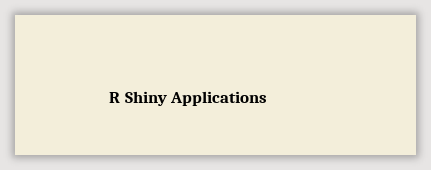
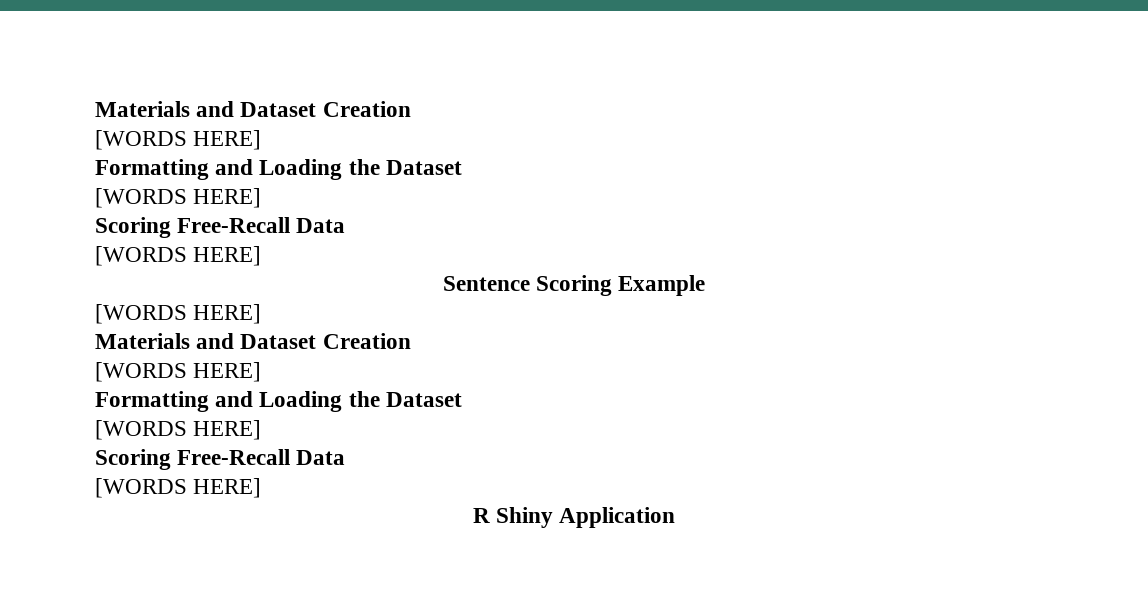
(108, 97) none -> [95,101,411,117] [95,130,262,150] [95,159,462,180] [95,188,262,208] [95,217,346,238] [95,246,262,266] [442,275,706,296] [95,304,262,324] [95,333,411,349] [95,362,262,382] [95,391,462,412] [95,420,262,440] [95,449,346,470] [95,478,262,498] Materials and Dataset Creation // [WORDS HERE] // Formatting and Loading the Dataset // [WORDS HERE] // Scoring Free-Recall Data // [WORDS HERE] // Sentence Scoring Example // [WORDS HERE] // Materials and Dataset Creation // [WORDS HERE] // Formatting and Loading the Dataset // [WORDS HERE] // Scoring Free-Recall Data // [WORDS HERE] //
[170,91,268,106] Applications -> [559,507,676,528] Application

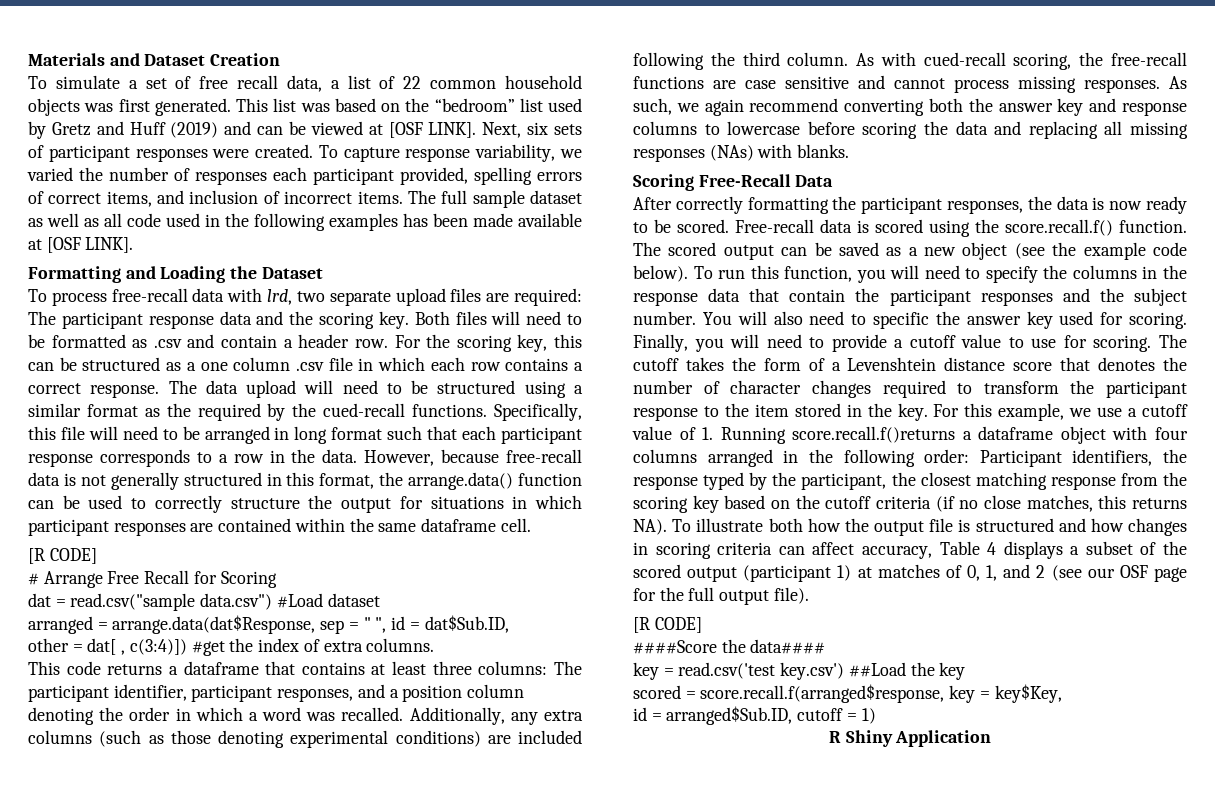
[95,101,411,117] [95,130,262,150] [95,159,462,180] [95,188,262,208] [95,217,346,238] [95,246,262,266] [442,275,706,296] [95,304,262,324] [95,333,411,349] [95,362,262,382] [95,391,462,412] [95,420,262,440] [95,449,346,470] [95,478,262,498] Materials and Dataset Creation // [WORDS HERE] // Formatting and Loading the Dataset // [WORDS HERE] // Scoring Free-Recall Data // [WORDS HERE] // Sentence Scoring Example // [WORDS HERE] // Materials and Dataset Creation // [WORDS HERE] // Formatting and Loading the Dataset // [WORDS HERE] // Scoring Free-Recall Data // [WORDS HERE] -> [28,53,281,66] [28,75,583,92] [28,98,582,116] [28,121,582,139] [28,144,582,162] [27,167,582,185] [28,190,582,208] [28,213,582,231] [28,237,134,253] [28,266,323,283] [28,288,582,306] [28,311,582,329] [28,334,583,352] [28,357,584,371] [28,380,583,398] [28,403,583,421] [28,426,582,444] [28,449,582,467] [28,472,582,490] [28,495,583,513] [28,518,531,536] [28,548,97,564] [28,570,277,588] [28,593,380,611] [28,615,509,634] [28,638,435,656] [28,661,582,675] [28,684,525,702] [28,707,583,725] [28,730,582,748] [633,52,1187,70] [633,75,1187,93] [633,98,1187,116] [633,121,1188,139] [633,144,850,162] [633,174,834,191] [633,196,1187,214] [633,219,1187,237] [633,242,1187,260] [633,265,1187,283] [633,288,1187,306] [633,311,1187,329] [633,334,1187,352] [633,357,1187,371] [633,380,1187,398] [633,403,1189,421] [632,426,1188,444] [633,449,1187,467] [633,472,1187,490] [633,495,1187,513] [633,518,1187,536] [633,541,1187,559] [633,564,1187,582] [633,587,809,605] [633,617,702,633] [633,639,826,654] [633,662,966,680] [633,684,1062,703] [633,706,876,725] Materials and Dataset Creation // To simulate a set of free recall data, a list of 22 common household objects was first generated. This list was based on the “bedroom” list used by Gretz and Huff (2019) and can be viewed at [OSF LINK]. Next, six sets of participant responses were created. To capture response variability, we varied the number of responses each participant provided, spelling errors of correct items, and inclusion of incorrect items. The full sample dataset as well as all code used in the following examples has been made available at [OSF LINK]. // Formatting and Loading the Dataset // To process free-recall data with lrd, two separate upload files are required: The participant response data and the scoring key. Both files will need to be formatted as .csv and contain a header row. For the scoring key, this can be structured as a one column .csv file in which each row contains a correct response. The data upload will need to be structured using a similar format as the required by the cued-recall functions. Specifically, this file will need to be arranged in long format such that each participant response corresponds to a row in the data. However, because free-recall data is not generally structured in this format, the arrange.data() function can be used to correctly structure the output for situations in which participant responses are contained within the same dataframe cell. // [R CODE] // # Arrange Free Recall for Scoring // dat = read.csv("sample data.csv") #Load dataset // arranged = arrange.data(dat$Response, sep = " ", id = dat$Sub.ID, // other = dat[ , c(3:4)]) #get the index of extra columns. // This code returns a dataframe that contains at least three columns: The participant identifier, participant responses, and a position column denoting the order in which a word was recalled. Additionally, any extra columns (such as those denoting experimental conditions) are included following the third column. As with cued-recall scoring, the free-recall functions are case sensitive and cannot process missing responses. As such, we again recommend converting both the answer key and response columns to lowercase before scoring the data and replacing all missing responses (NAs) with blanks. // Scoring Free-Recall Data // After correctly formatting the participant responses, the data is now ready to be scored. Free-recall data is scored using the score.recall.f() function. The scored output can be saved as a new object (see the example code below). To run this function, you will need to specify the columns in the response data that contain the participant responses and the subject number. You will also need to specific the answer key used for scoring. Finally, you will need to provide a cutoff value to use for scoring. The cutoff takes the form of a Levenshtein distance score that denotes the number of character changes required to transform the participant response to the item stored in the key. For this example, we use a cutoff value of 1. Running score.recall.f()returns a dataframe object with four columns arranged in the following order: Participant identifiers, the response typed by the participant, the closest matching response from the scoring key based on the cutoff criteria (if no close matches, this returns NA). To illustrate both how the output file is structured and how changes in scoring criteria can affect accuracy, Table 4 displays a subset of the scored output (participant 1) at matches of 0, 1, and 2 (see our OSF page for the full output file). // [R CODE] // ####Score the data#### // key = read.csv('test key.csv') ##Load the key // scored = score.recall.f(arranged$response, key = key$Key, // id = arranged$Sub.ID, cutoff = 1)

